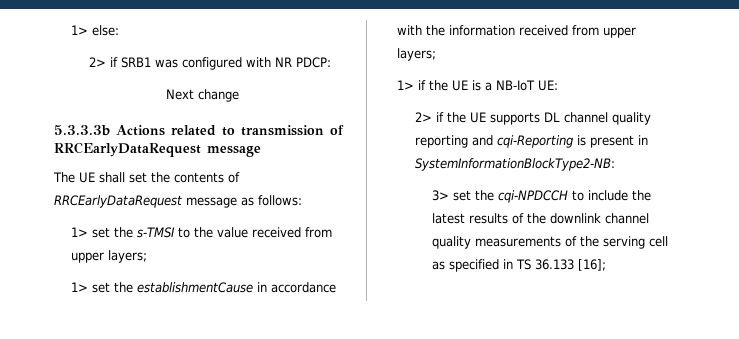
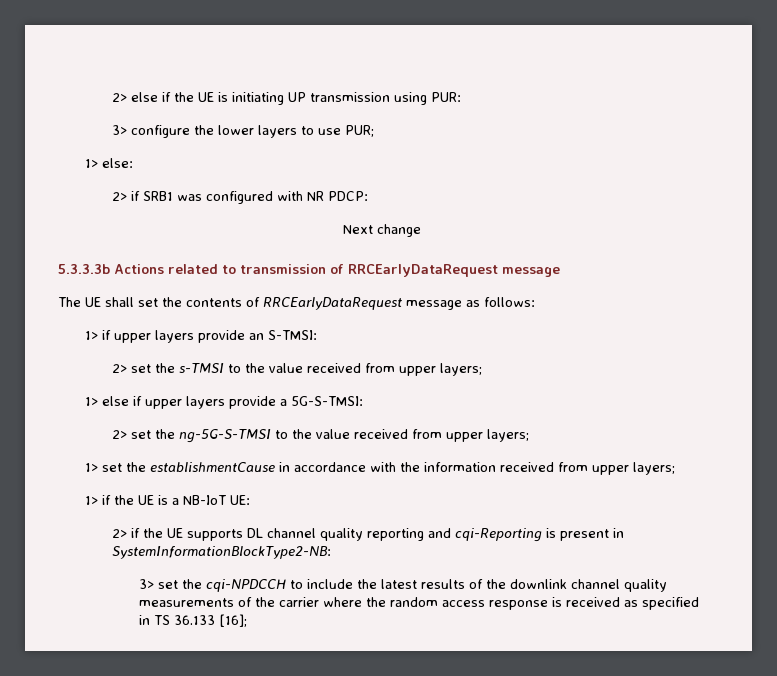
(71, 30) none -> [111,92,461,105] [111,125,374,138] 2> else if the UE is initiating UP transmission using PUR: // 3> configure the lower layers to use PUR; //
(89, 232) none -> [101,330,317,343] [111,364,127,373] if upper layers provide an S-TMSI: // 2>
(148, 256) none -> [84,396,363,409] [111,429,529,443] // 1> else if upper layers provide a 5G-S-TMSI: // 2> set the ng-5G-S-TMSI to the value received from upper layers;
[603,236,669,249] serving cell -> [278,597,620,610] carrier where the random access response is received

